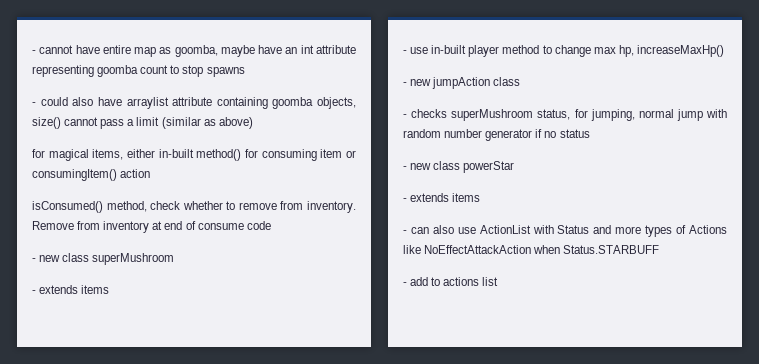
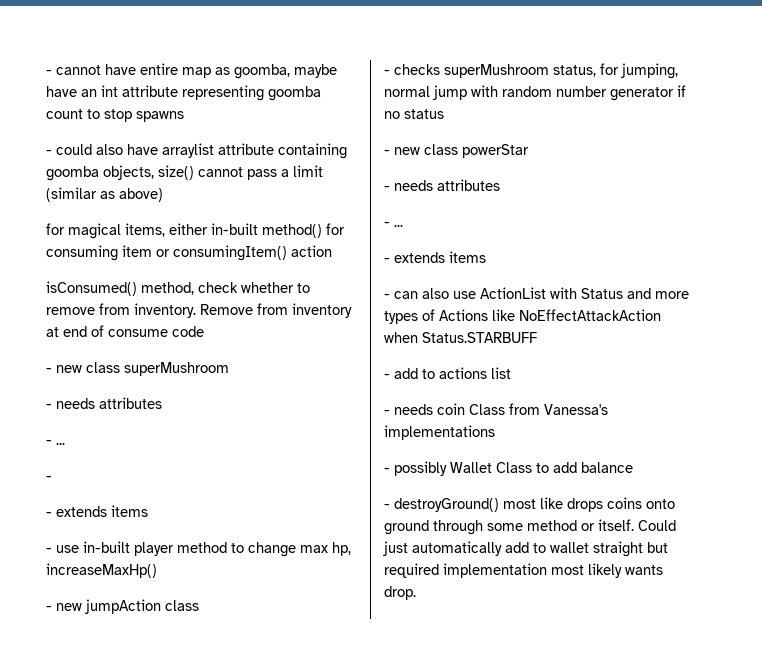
(175, 259) none -> [46,397,162,409] [46,440,65,445] [46,476,52,481] // - needs attributes // - ... // -
(515, 167) none -> [384,179,500,191] [384,222,403,227] // - needs attributes // - ...
(499, 281) none -> [384,403,608,415] [384,425,495,440] [384,461,633,476] [384,497,675,512] [384,519,676,535] [383,541,668,557] [384,563,663,578] [384,586,416,600] // - needs coin Class from Vanessa's implementations // - possibly Wallet Class to add balance // - destroyGround() most like drops coins onto ground through some method or itself. Could just automatically add to wallet straight but required implementation most likely wants drop.

